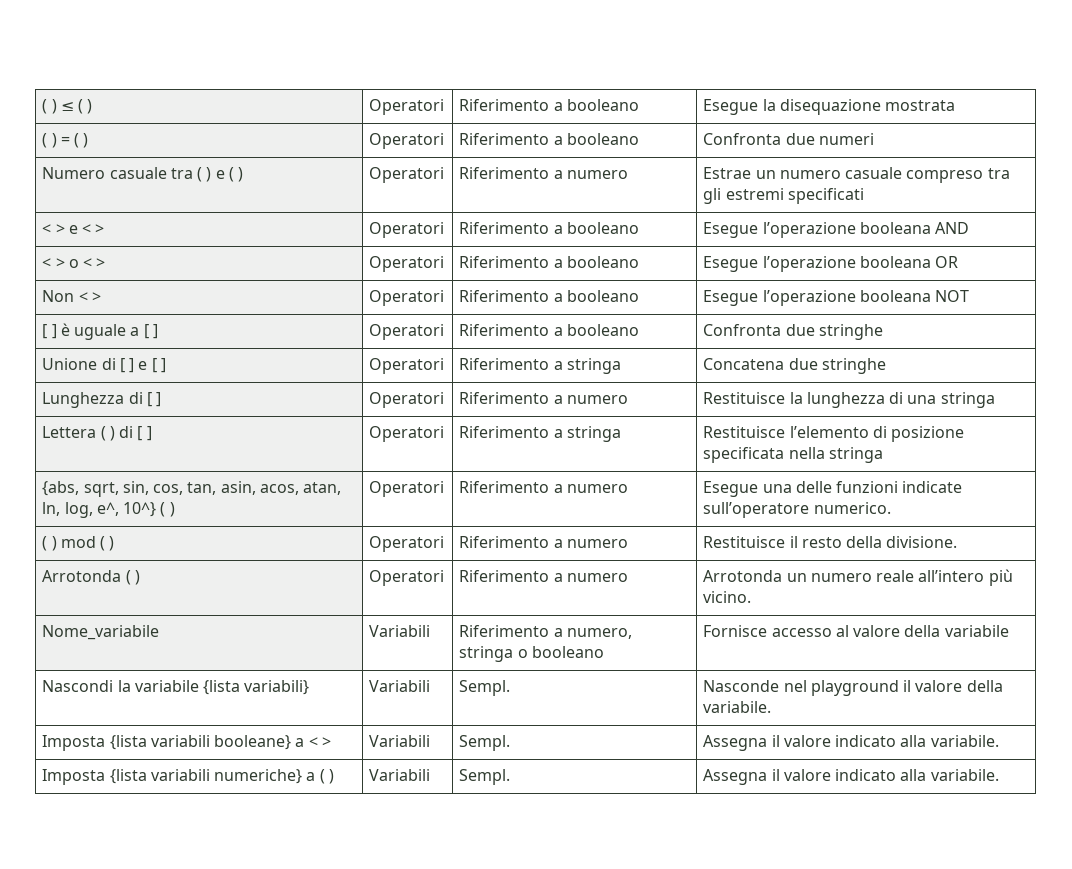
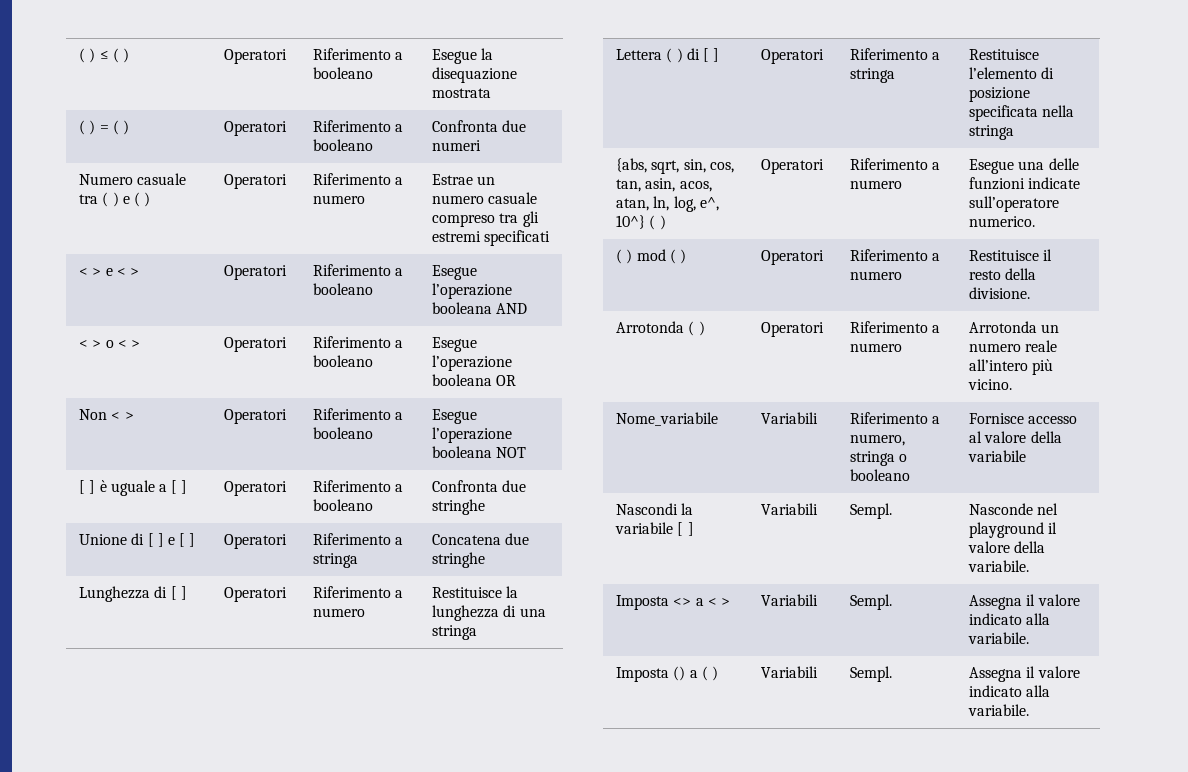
[203,680,310,695] {lista variabili} -> [677,522,694,536] [ ]
[109,735,292,750] {lista variabili booleane} -> [673,598,692,606] <>
[109,769,303,784] {lista variabili numeriche} -> [673,666,686,681] ()

